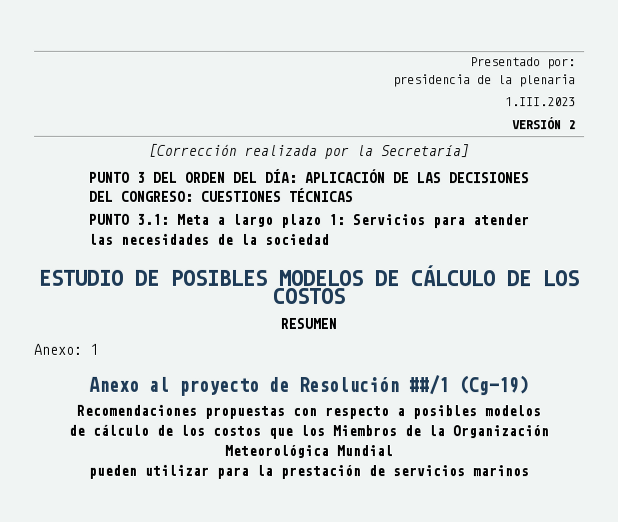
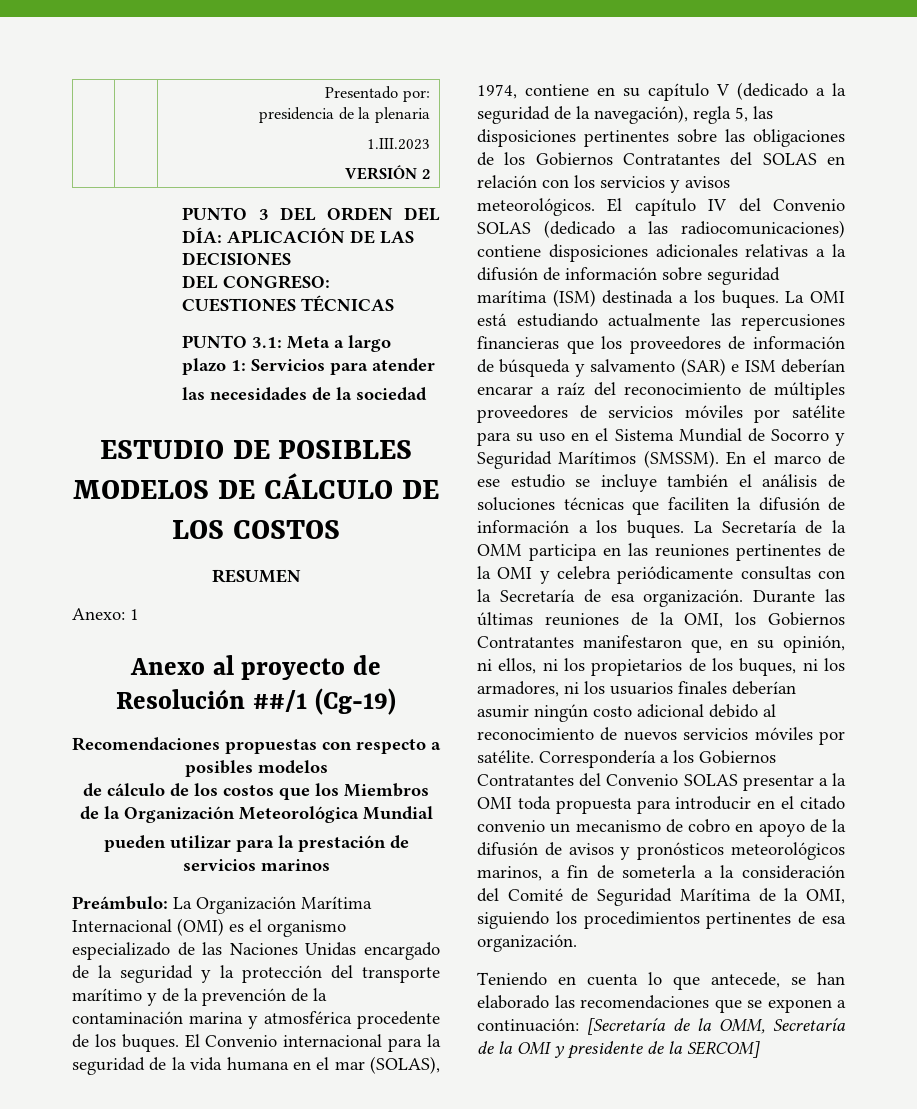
[149,143,470,160] // [Corrección realizada por la Secretaría] -> (430, 174) none
(529, 471) none -> [72,896,372,914] [72,918,346,937] [72,942,440,960] [72,965,440,983] [72,988,327,1006] [72,1011,440,1029] [72,1034,441,1052] [72,1056,440,1075] [477,82,846,101] [477,105,773,124] [477,129,845,147] [477,152,845,166] [477,175,730,193] [477,198,845,216] [477,220,845,238] [477,244,846,262] [477,267,780,285] [477,289,845,308] [477,313,845,331] [477,336,845,354] [477,358,845,377] [477,382,845,400] [477,405,845,423] [477,428,845,446] [477,450,845,469] [477,474,845,492] [477,497,845,515] [477,520,846,538] [477,543,845,561] [477,566,845,584] [477,589,845,607] [477,612,845,628] [477,635,845,653] [477,658,845,676] [477,681,796,697] [477,704,776,722] [477,727,845,745] [477,750,776,768] [477,773,846,791] [477,796,845,814] [477,819,846,837] [477,842,845,860] [477,865,845,881] [477,888,845,906] [477,911,846,929] [477,934,577,952] [477,972,845,990] [477,995,846,1013] [477,1018,846,1035] [477,1041,760,1059] // Preámbulo: La Organización Marítima Internacional (OMI) es el organismo especializado de las Naciones Unidas encargado de la seguridad y la protección del transporte marítimo y de la prevención de la contaminación marina y atmosférica procedente de los buques. El Convenio internacional para la seguridad de la vida humana en el mar (SOLAS), 1974, contiene en su capítulo V (dedicado a la seguridad de la navegación), regla 5, las disposiciones pertinentes sobre las obligaciones de los Gobiernos Contratantes del SOLAS en relación con los servicios y avisos meteorológicos. El capítulo IV del Convenio SOLAS (dedicado a las radiocomunicaciones) contiene disposiciones adicionales relativas a la difusión de información sobre seguridad marítima (ISM) destinada a los buques. La OMI está estudiando actualmente las repercusiones financieras que los proveedores de información de búsqueda y salvamento (SAR) e ISM deberían encarar a raíz del reconocimiento de múltiples proveedores de servicios móviles por satélite para su uso en el Sistema Mundial de Socorro y Seguridad Marítimos (SMSSM). En el marco de ese estudio se incluye también el análisis de soluciones técnicas que faciliten la difusión de información a los buques. La Secretaría de la OMM participa en las reuniones pertinentes de la OMI y celebra periódicamente consultas con la Secretaría de esa organización. Durante las últimas reuniones de la OMI, los Gobiernos Contratantes manifestaron que, en su opinión, ni ellos, ni los propietarios de los buques, ni los armadores, ni los usuarios finales deberían asumir ningún costo adicional debido al reconocimiento de nuevos servicios móviles por satélite. Correspondería a los Gobiernos Contratantes del Convenio SOLAS presentar a la OMI toda propuesta para introducir en el citado convenio un mecanismo de cobro en apoyo de la difusión de avisos y pronósticos meteorológicos marinos, a fin de someterla a la consideración del Comité de Seguridad Marítima de la OMI, siguiendo los procedimientos pertinentes de esa organización. // Teniendo en cuenta lo que antecede, se han elaborado las recomendaciones que se exponen a continuación: [Secretaría de la OMM, Secretaría de la OMI y presidente de la SERCOM]

